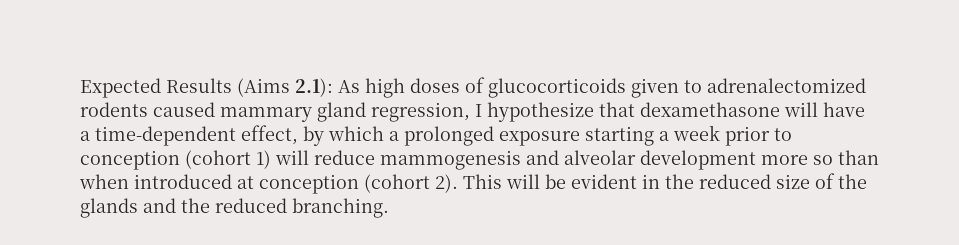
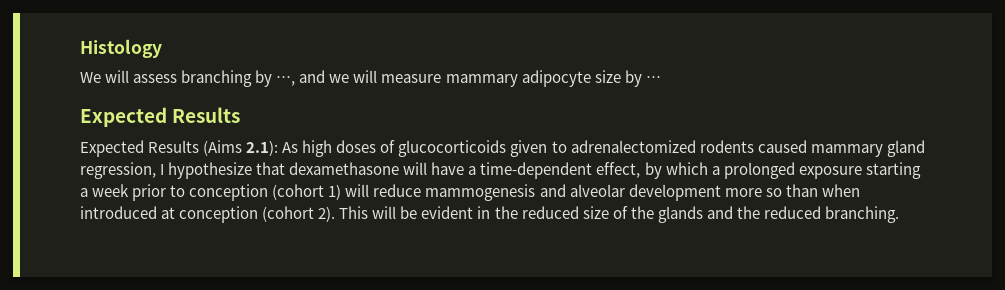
(80, 88) none -> [80,39,162,58] [80,70,661,87] [80,107,241,127] Histology // We will assess branching by …, and we will measure mammary adipocyte size by … // Expected Results //

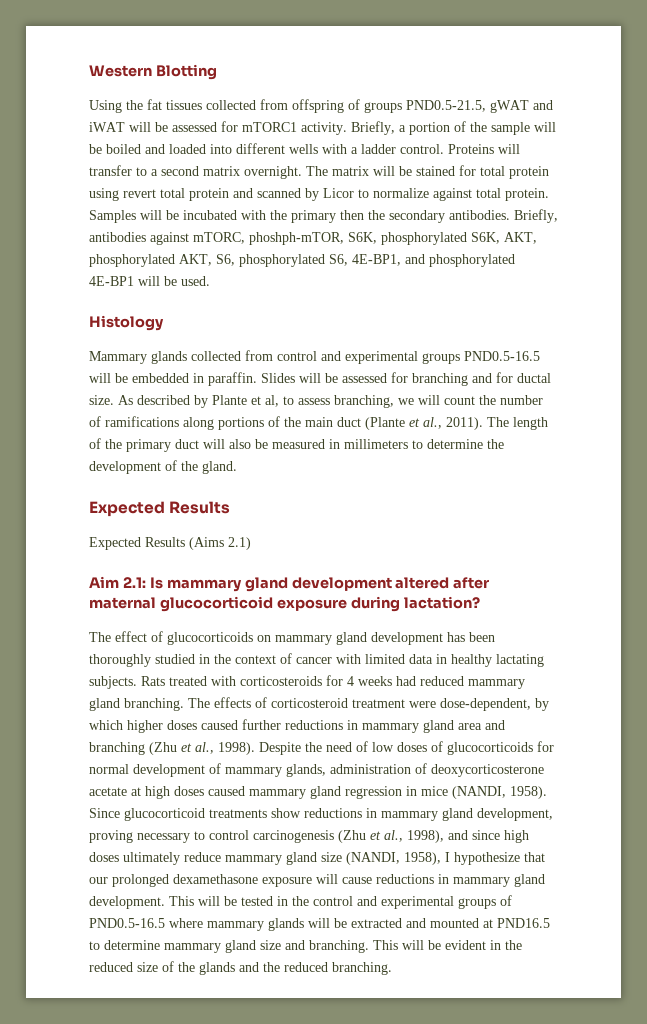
[80,39,162,58] [80,70,661,87] Histology // We will assess branching by …, and we will measure mammary adipocyte size by … -> [89,64,217,80] [89,99,553,113] [89,121,556,135] [89,143,520,154] [89,165,549,179] [89,188,549,201] [89,209,558,223] [89,232,537,245] [89,254,515,267] [89,276,210,286] [89,315,164,331] [89,350,540,364] [89,372,551,386] [89,395,543,408] [89,416,548,430] [89,438,504,452] [89,460,237,474] Western Blotting // Using the fat tissues collected from offspring of groups PND0.5-21.5, gWAT and iWAT will be assessed for mTORC1 activity. Briefly, a portion of the sample will be boiled and loaded into different wells with a ladder control. Proteins will transfer to a second matrix overnight. The matrix will be stained for total protein using revert total protein and scanned by Licor to normalize against total protein. Samples will be incubated with the primary then the secondary antibodies. Briefly, antibodies against mTORC, phoshph-mTOR, S6K, phosphorylated S6K, AKT, phosphorylated AKT, S6, phosphorylated S6, 4E-BP1, and phosphorylated 4E-BP1 will be used. // Histology // Mammary glands collected from control and experimental groups PND0.5-16.5 will be embedded in paraffin. Slides will be assessed for branching and for ductal size. As described by Plante et al, to assess branching, we will count the number of ramifications along portions of the main duct (Plante et al., 2011). The length of the primary duct will also be measured in millimeters to determine the development of the gland.
[246,140,925,157] [80,162,921,179] [80,184,860,201] [80,206,336,223] 2.1): As high doses of glucocorticoids given to adrenalectomized rodents caused mammary gland regression, I hypothesize that dexamethasone will have a time-dependent effect, by which a prolonged exposure starting a week prior to conception (cohort 1) will reduce mammogenesis and alveolar development more so than when introduced at conception (cohort 2). -> [228,537,251,550] [89,576,490,592] [89,596,480,612] [89,631,495,645] [89,653,544,667] [89,675,525,689] [89,697,549,711] [89,719,505,733] [89,741,554,755] [89,763,544,777] [89,786,547,799] [89,808,553,821] [89,830,529,843] [89,852,545,865] [89,874,545,887] [89,895,512,909] [89,918,550,931] [89,940,369,953] 2.1) // Aim 2.1: Is mammary gland development altered after maternal glucocorticoid exposure during lactation? // The effect of glucocorticoids on mammary gland development has been thoroughly studied in the context of cancer with limited data in healthy lactating subjects. Rats treated with corticosteroids for 4 weeks had reduced mammary gland branching. The effects of corticosteroid treatment were dose-dependent, by which higher doses caused further reductions in mammary gland area and branching (Zhu et al., 1998). Despite the need of low doses of glucocorticoids for normal development of mammary glands, administration of deoxycorticosterone acetate at high doses caused mammary gland regression in mice (NANDI, 1958). Since glucocorticoid treatments show reductions in mammary gland development, proving necessary to control carcinogenesis (Zhu et al., 1998), and since high doses ultimately reduce mammary gland size (NANDI, 1958), I hypothesize that our prolonged dexamethasone exposure will cause reductions in mammary gland development. This will be tested in the control and experimental groups of PND0.5-16.5 where mammary glands will be extracted and mounted at PND16.5 to determine mammary gland size and branching.

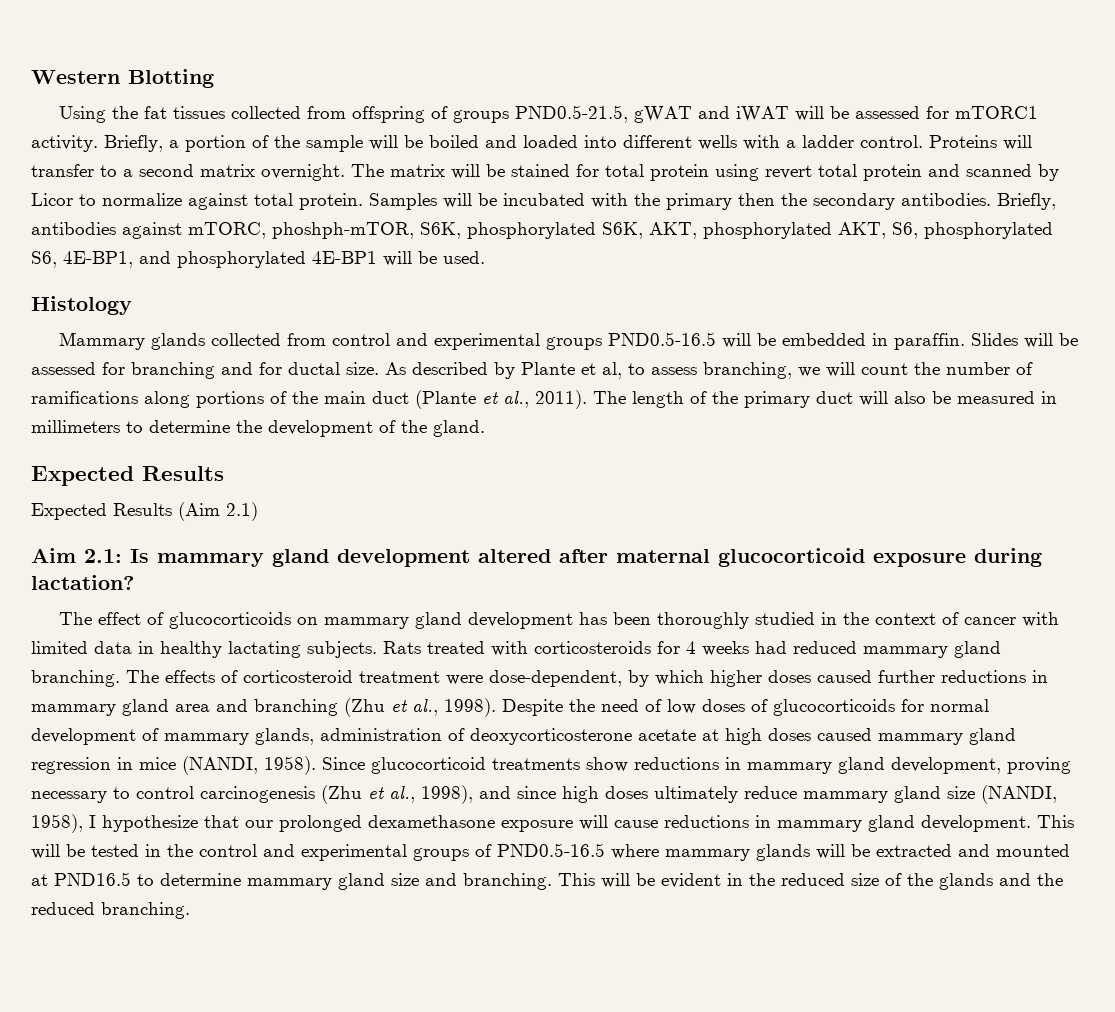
[189,537,224,550] (Aims -> [178,502,220,521] (Aim

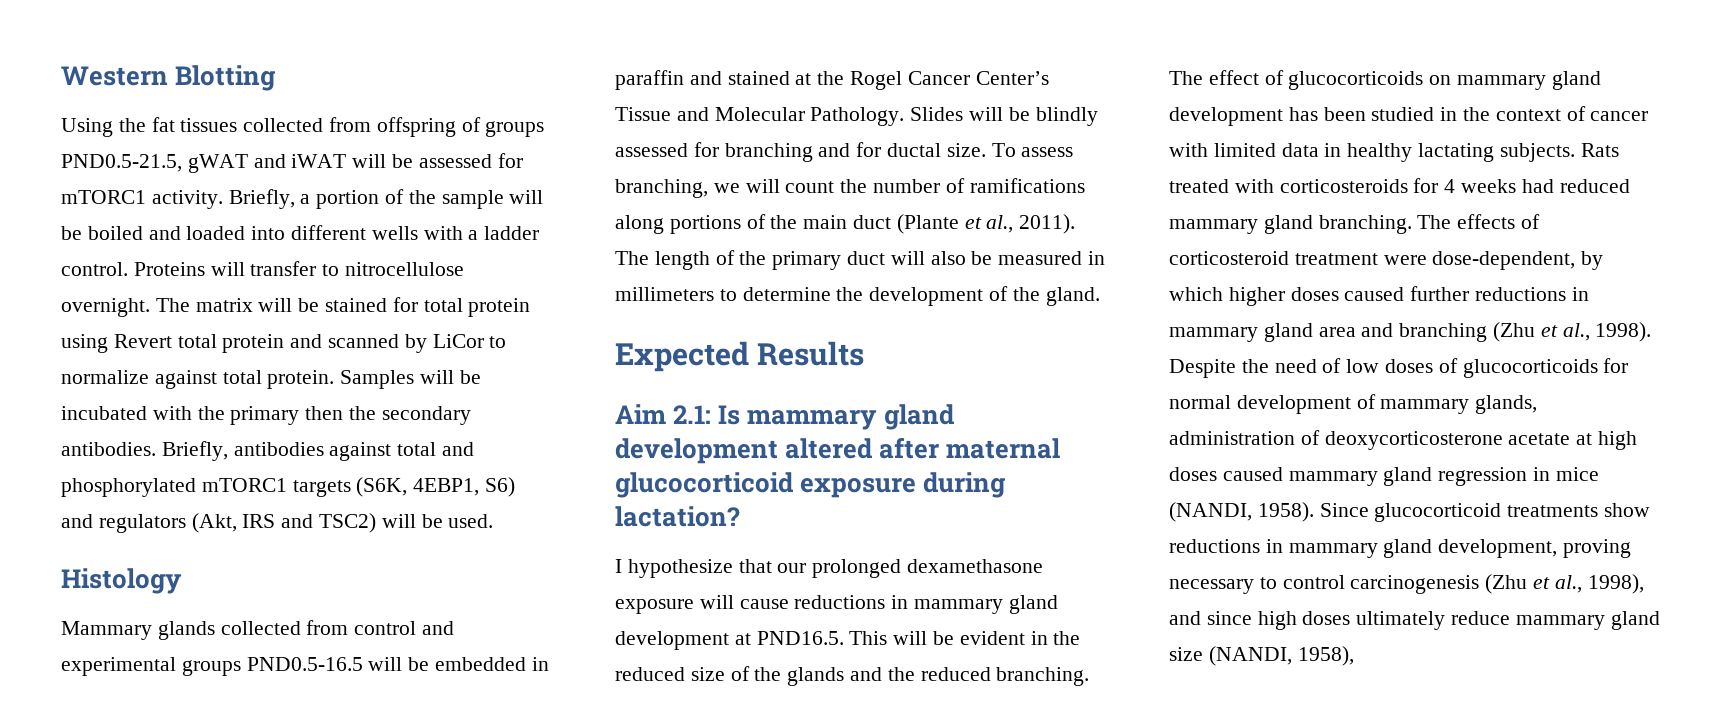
[123,164,255,177] a second matrix -> [345,262,465,276] nitrocellulose
[765,165,812,179] revert -> [113,334,172,348] Revert
[31,193,73,206] Licor -> [432,334,484,348] LiCor
[188,222,1053,239] [31,251,377,268] mTORC, phoshph-mTOR, S6K, phosphorylated S6K, AKT, phosphorylated AKT, S6, phosphorylated S6, 4E-BP1, and phosphorylated 4E-BP1 -> [397,442,475,456] [61,477,516,497] [61,513,377,533] total and phosphorylated mTORC1 targets (S6K, 4EBP1, S6) and regulators (Akt, IRS and TSC2)
[893,333,965,350] paraffin. -> [615,70,1049,90] [615,107,905,126] paraffin and stained at the Rogel Cancer Center’s Tissue and Molecular Pathology.
(1078, 339) none -> [1035,107,1098,126] blindly
[385,362,645,379] As described by Plante et al, to -> [991,143,1016,157] To
[31,502,258,521] // Expected Results (Aim 2.1) -> (865, 353) none
(134, 582) none -> [615,559,1044,578] [615,595,1058,614] [615,631,1081,650] [615,666,1090,686] I hypothesize that our prolonged dexamethasone exposure will cause reductions in mammary gland development at PND16.5. This will be evident in the reduced size of the glands and the reduced branching.
[656,612,749,629] thoroughly -> (1366, 114) none
[89,815,1074,832] [31,843,1070,861] [31,872,1063,890] [31,902,190,919] I hypothesize that our prolonged dexamethasone exposure will cause reductions in mammary gland development. This will be tested in the control and experimental groups of PND0.5-16.5 where mammary glands will be extracted and mounted at PND16.5 to determine mammary gland size and branching. This will be evident in the reduced size of the glands and the reduced branching. -> (1354, 656) none

